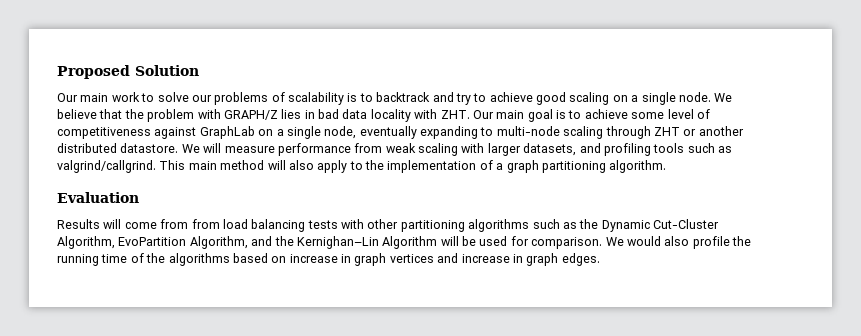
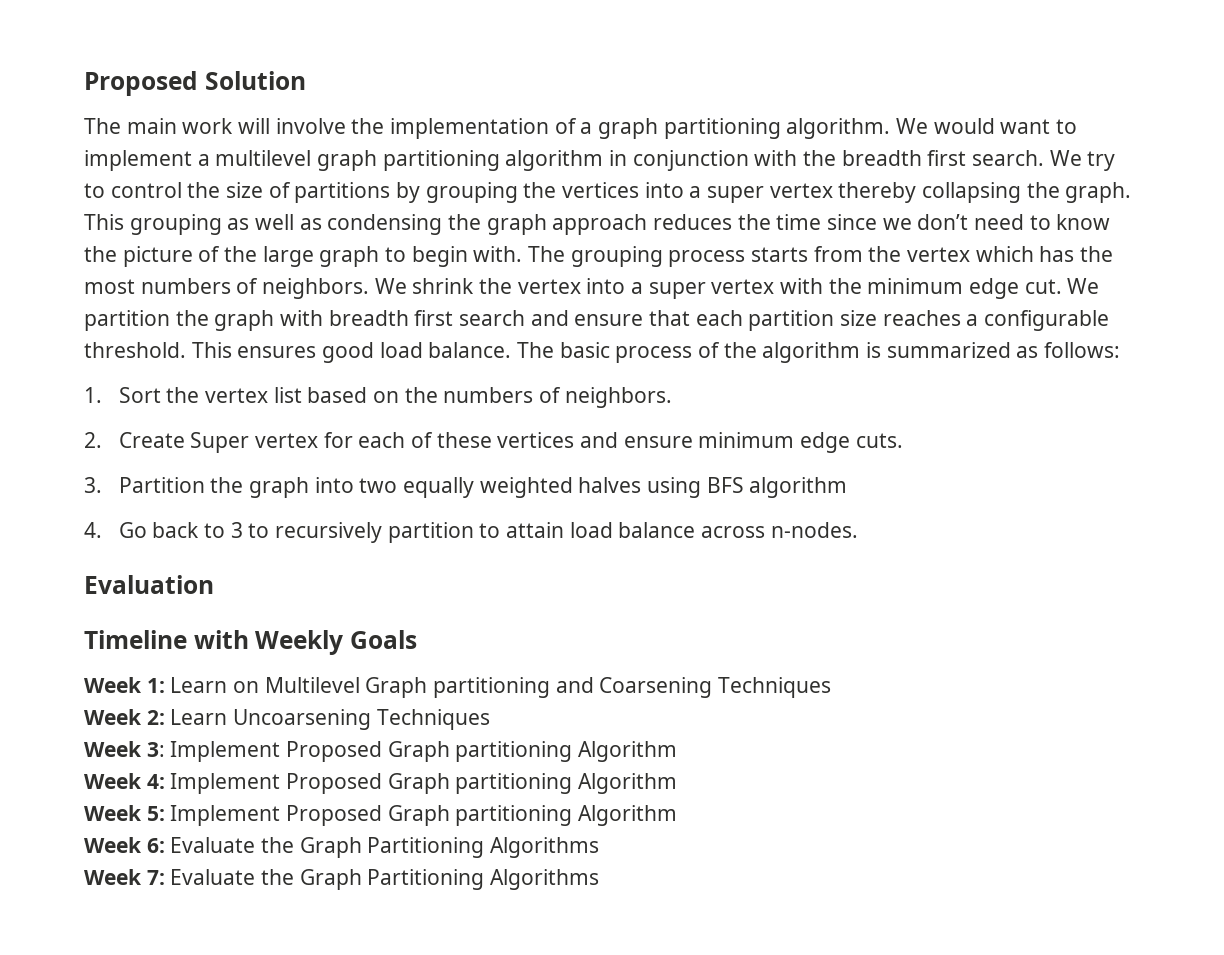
[57,93,78,102] Our -> [84,118,121,134] The
[141,92,733,105] [57,109,710,122] [57,126,744,139] [57,143,732,156] [57,160,363,173] to solve our problems of scalability is to backtrack and try to achieve good scaling on a single node. We believe that the problem with GRAPH/Z lies in bad data locality with ZHT. Our main goal is to achieve some level of competitiveness against GraphLab on a single node, eventually expanding to multi-node scaling through ZHT or another distributed datastore. We will measure performance from weak scaling with larger datasets, and profiling tools such as valgrind/callgrind. This main method will also apply to -> [238,118,346,134] will involve
[57,192,139,203] [57,219,719,232] [57,236,751,249] [57,253,600,266] // Evaluation // Results will come from from load balancing tests with other partitioning algorithms such as the Dynamic Cut-Cluster Algorithm, EvoPartition Algorithm, and the Kernighan–Lin Algorithm will be used for comparison. We would also profile the running time of the algorithms based on increase in graph vertices and increase in graph edges. -> [896,118,1078,134] [84,150,1116,171] [84,182,1132,203] [84,214,1111,235] [84,246,1114,267] [84,278,1100,299] [84,310,1110,331] [84,342,1121,363] [84,387,672,408] [84,432,903,453] [84,477,848,498] [84,522,858,543] [84,575,214,594] [84,630,417,655] [84,677,832,698] [84,709,490,730] [84,741,678,762] [84,773,678,794] [84,805,678,826] [84,837,600,858] [84,869,600,890] We would want to implement a multilevel graph partitioning algorithm in conjunction with the breadth first search. We try to control the size of partitions by grouping the vertices into a super vertex thereby collapsing the graph. This grouping as well as condensing the graph approach reduces the time since we don’t need to know the picture of the large graph to begin with. The grouping process starts from the vertex which has the most numbers of neighbors. We shrink the vertex into a super vertex with the minimum edge cut. We partition the graph with breadth first search and ensure that each partition size reaches a configurable threshold. This ensures good load balance. The basic process of the algorithm is summarized as follows: // 1. Sort the vertex list based on the numbers of neighbors. // 2. Create Super vertex for each of these vertices and ensure minimum edge cuts. // 3. Partition the graph into two equally weighted halves using BFS algorithm // 4. Go back to 3 to recursively partition to attain load balance across n-nodes. // Evaluation // Timeline with Weekly Goals // Week 1: Learn on Multilevel Graph partitioning and Coarsening Techniques // Week 2: Learn Uncoarsening Techniques // Week 3: Implement Proposed Graph partitioning Algorithm // Week 4: Implement Proposed Graph partitioning Algorithm // Week 5: Implement Proposed Graph partitioning Algorithm // Week 6: Evaluate the Graph Partitioning Algorithms // Week 7: Evaluate the Graph Partitioning Algorithms

